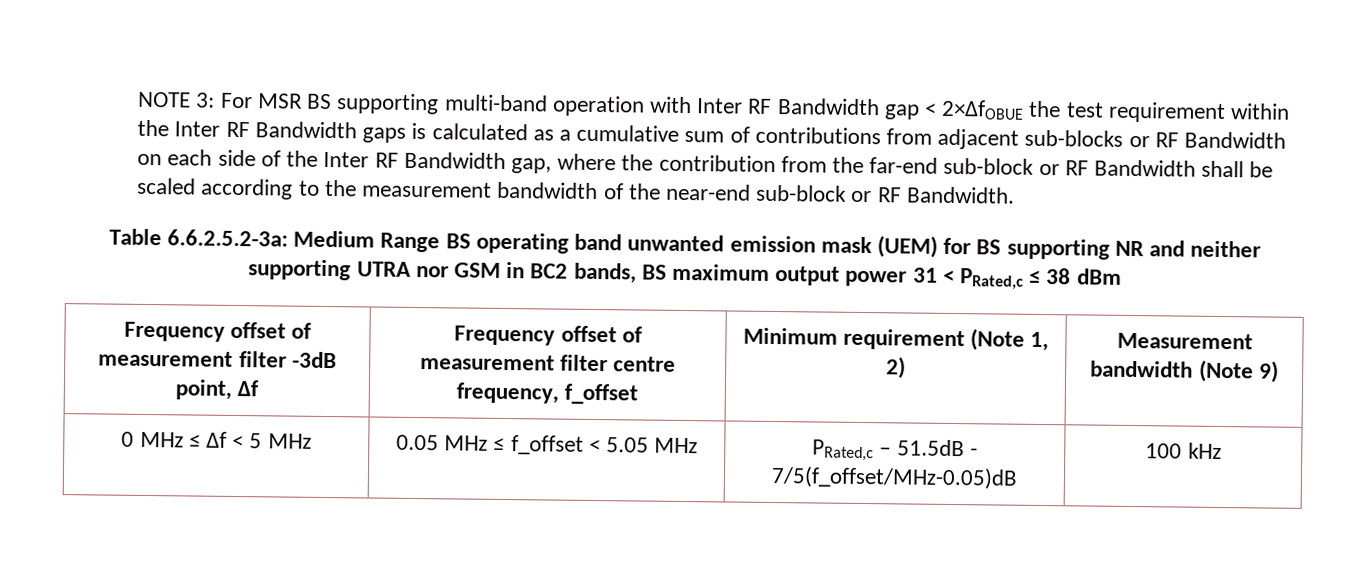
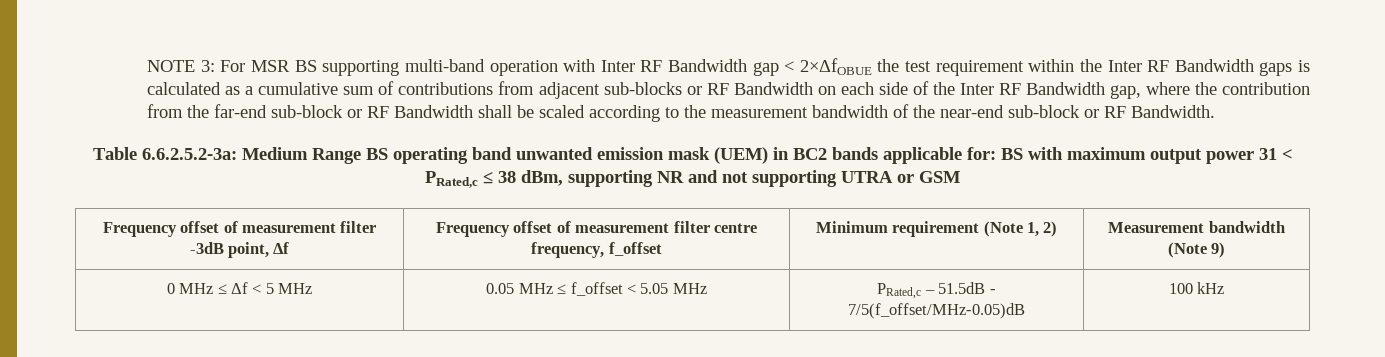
[943,237,1262,260] [248,259,667,284] for BS supporting NR and neither supporting UTRA nor GSM in BC2 bands, BS -> [772,147,1063,164] in BC2 bands applicable for: BS with
[1076,268,1122,285] dBm -> [521,170,960,187] dBm, supporting NR and not supporting UTRA or GSM

